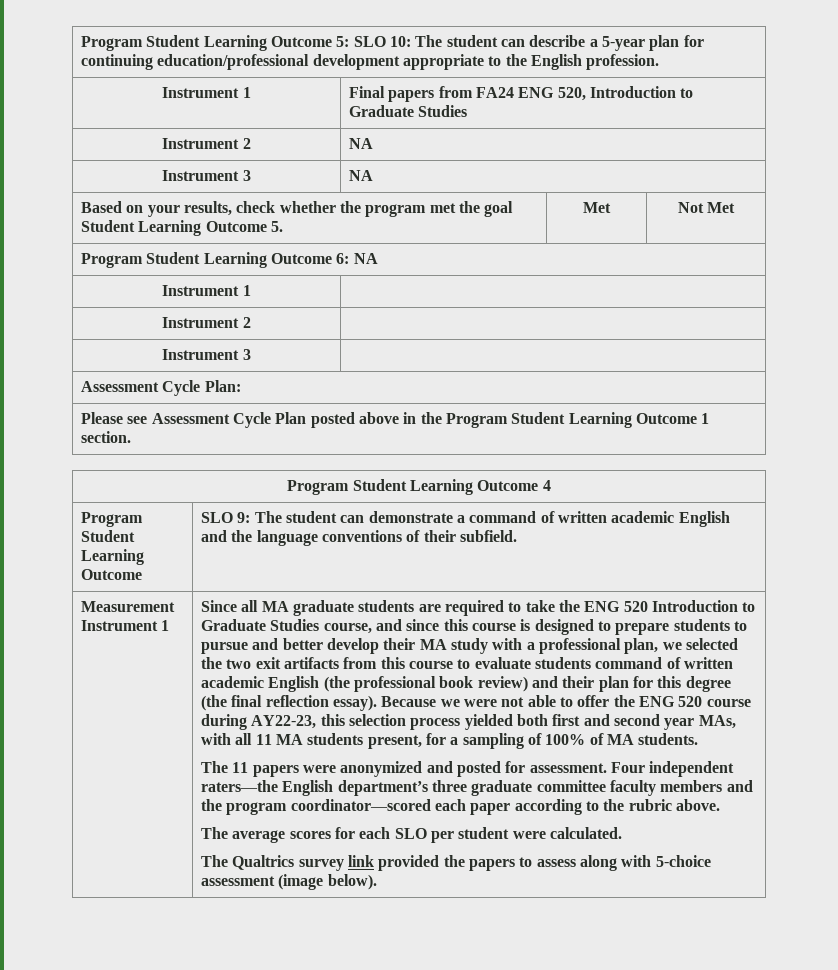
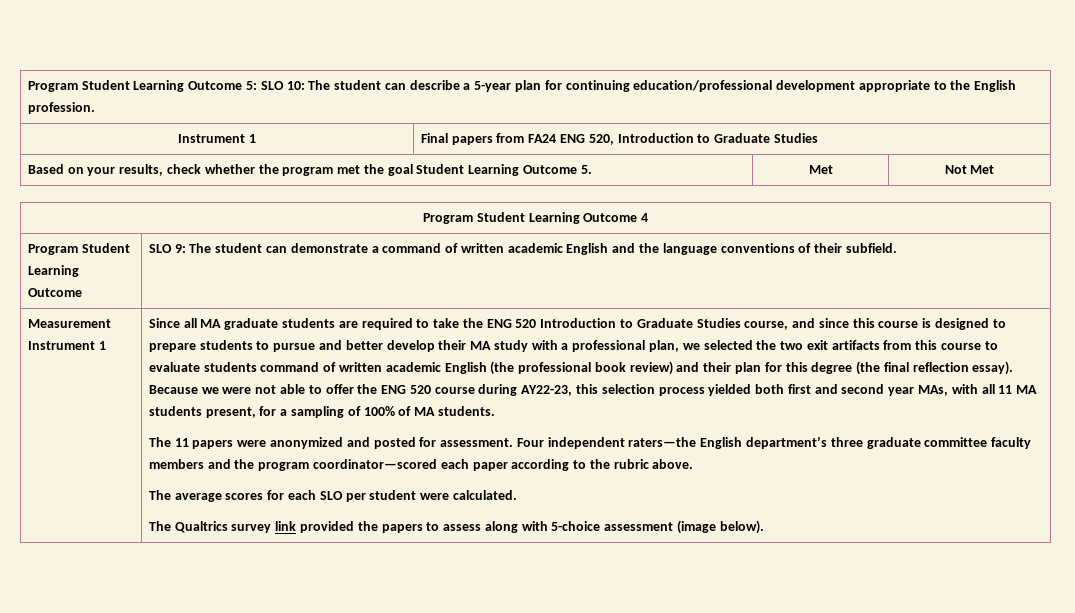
[162,138,251,149] [349,138,374,149] [162,170,251,181] [349,170,374,181] // Instrument 2 | NA // Instrument 3 | NA -> (818, 138) none
[81,252,378,268] [162,285,251,296] [162,317,251,328] [162,349,251,360] [81,380,241,396] [81,412,710,428] [81,431,132,443] // Program Student Learning Outcome 6: NA // Instrument 1 | // Instrument 2 | // Instrument 3 | // Assessment Cycle Plan: // Please see Assessment Cycle Plan posted above in the Program Student Learning Outcome 1 section. -> (995, 169) none

